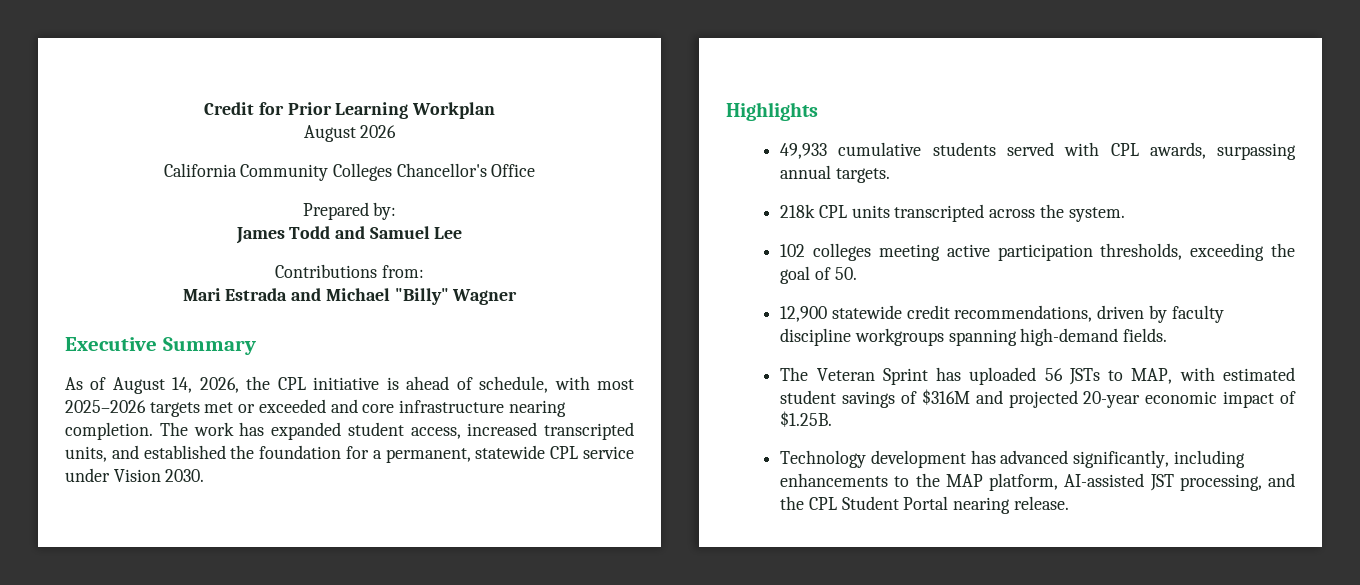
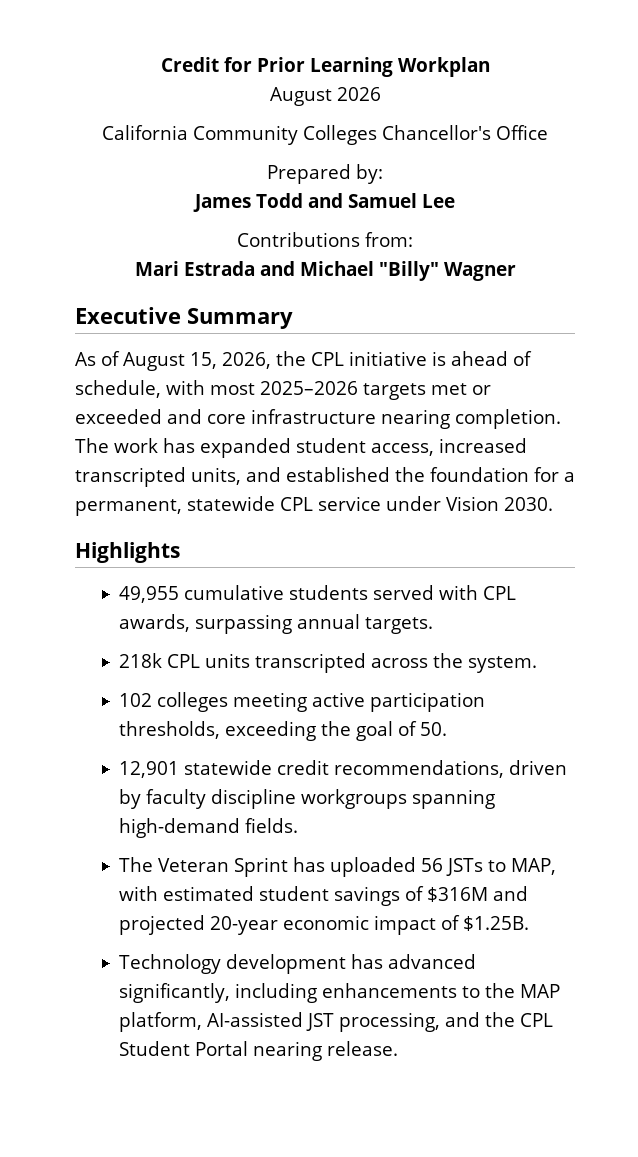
[172,377,193,393] 14, -> [190,352,217,369] 15,
[780,143,828,159] 49,933 -> [118,586,179,603] 49,955
[780,306,828,322] 12,900 -> [118,761,179,778] 12,901

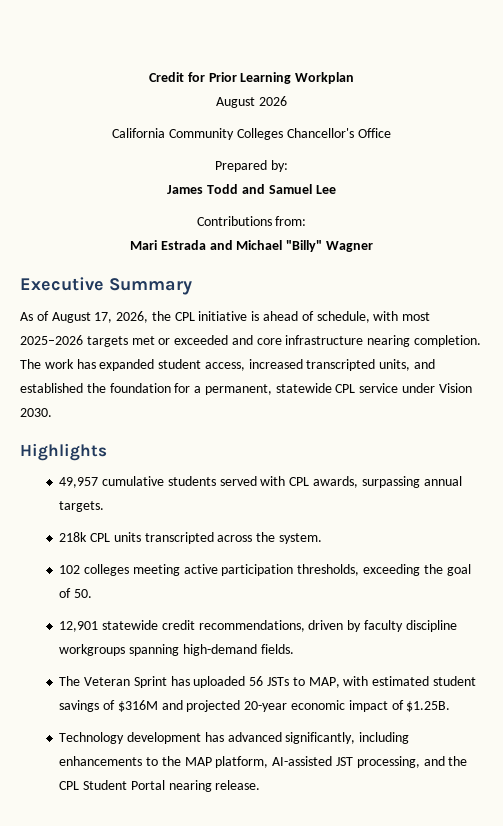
[190,352,217,369] 15, -> [94,312,113,323] 17,
[118,586,179,603] 49,955 -> [59,477,99,488] 49,957

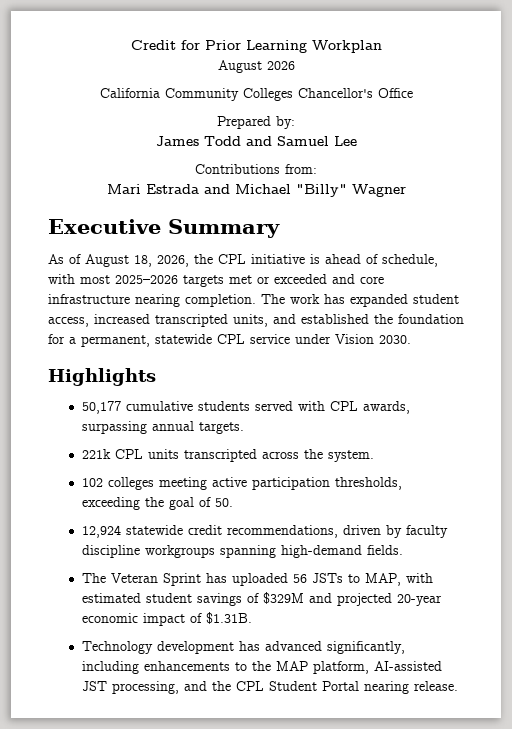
[94,312,113,323] 17, -> [134,255,152,267] 18,
[59,477,99,488] 49,957 -> [81,401,121,414] 50,177
[59,532,88,542] 218k -> [81,449,111,459] 221k
[59,621,99,632] 12,901 -> [81,525,121,538] 12,924
[117,700,158,712] $316M -> [262,592,304,604] $329M
[406,701,451,712] $1.25B. -> [205,612,252,624] $1.31B.

